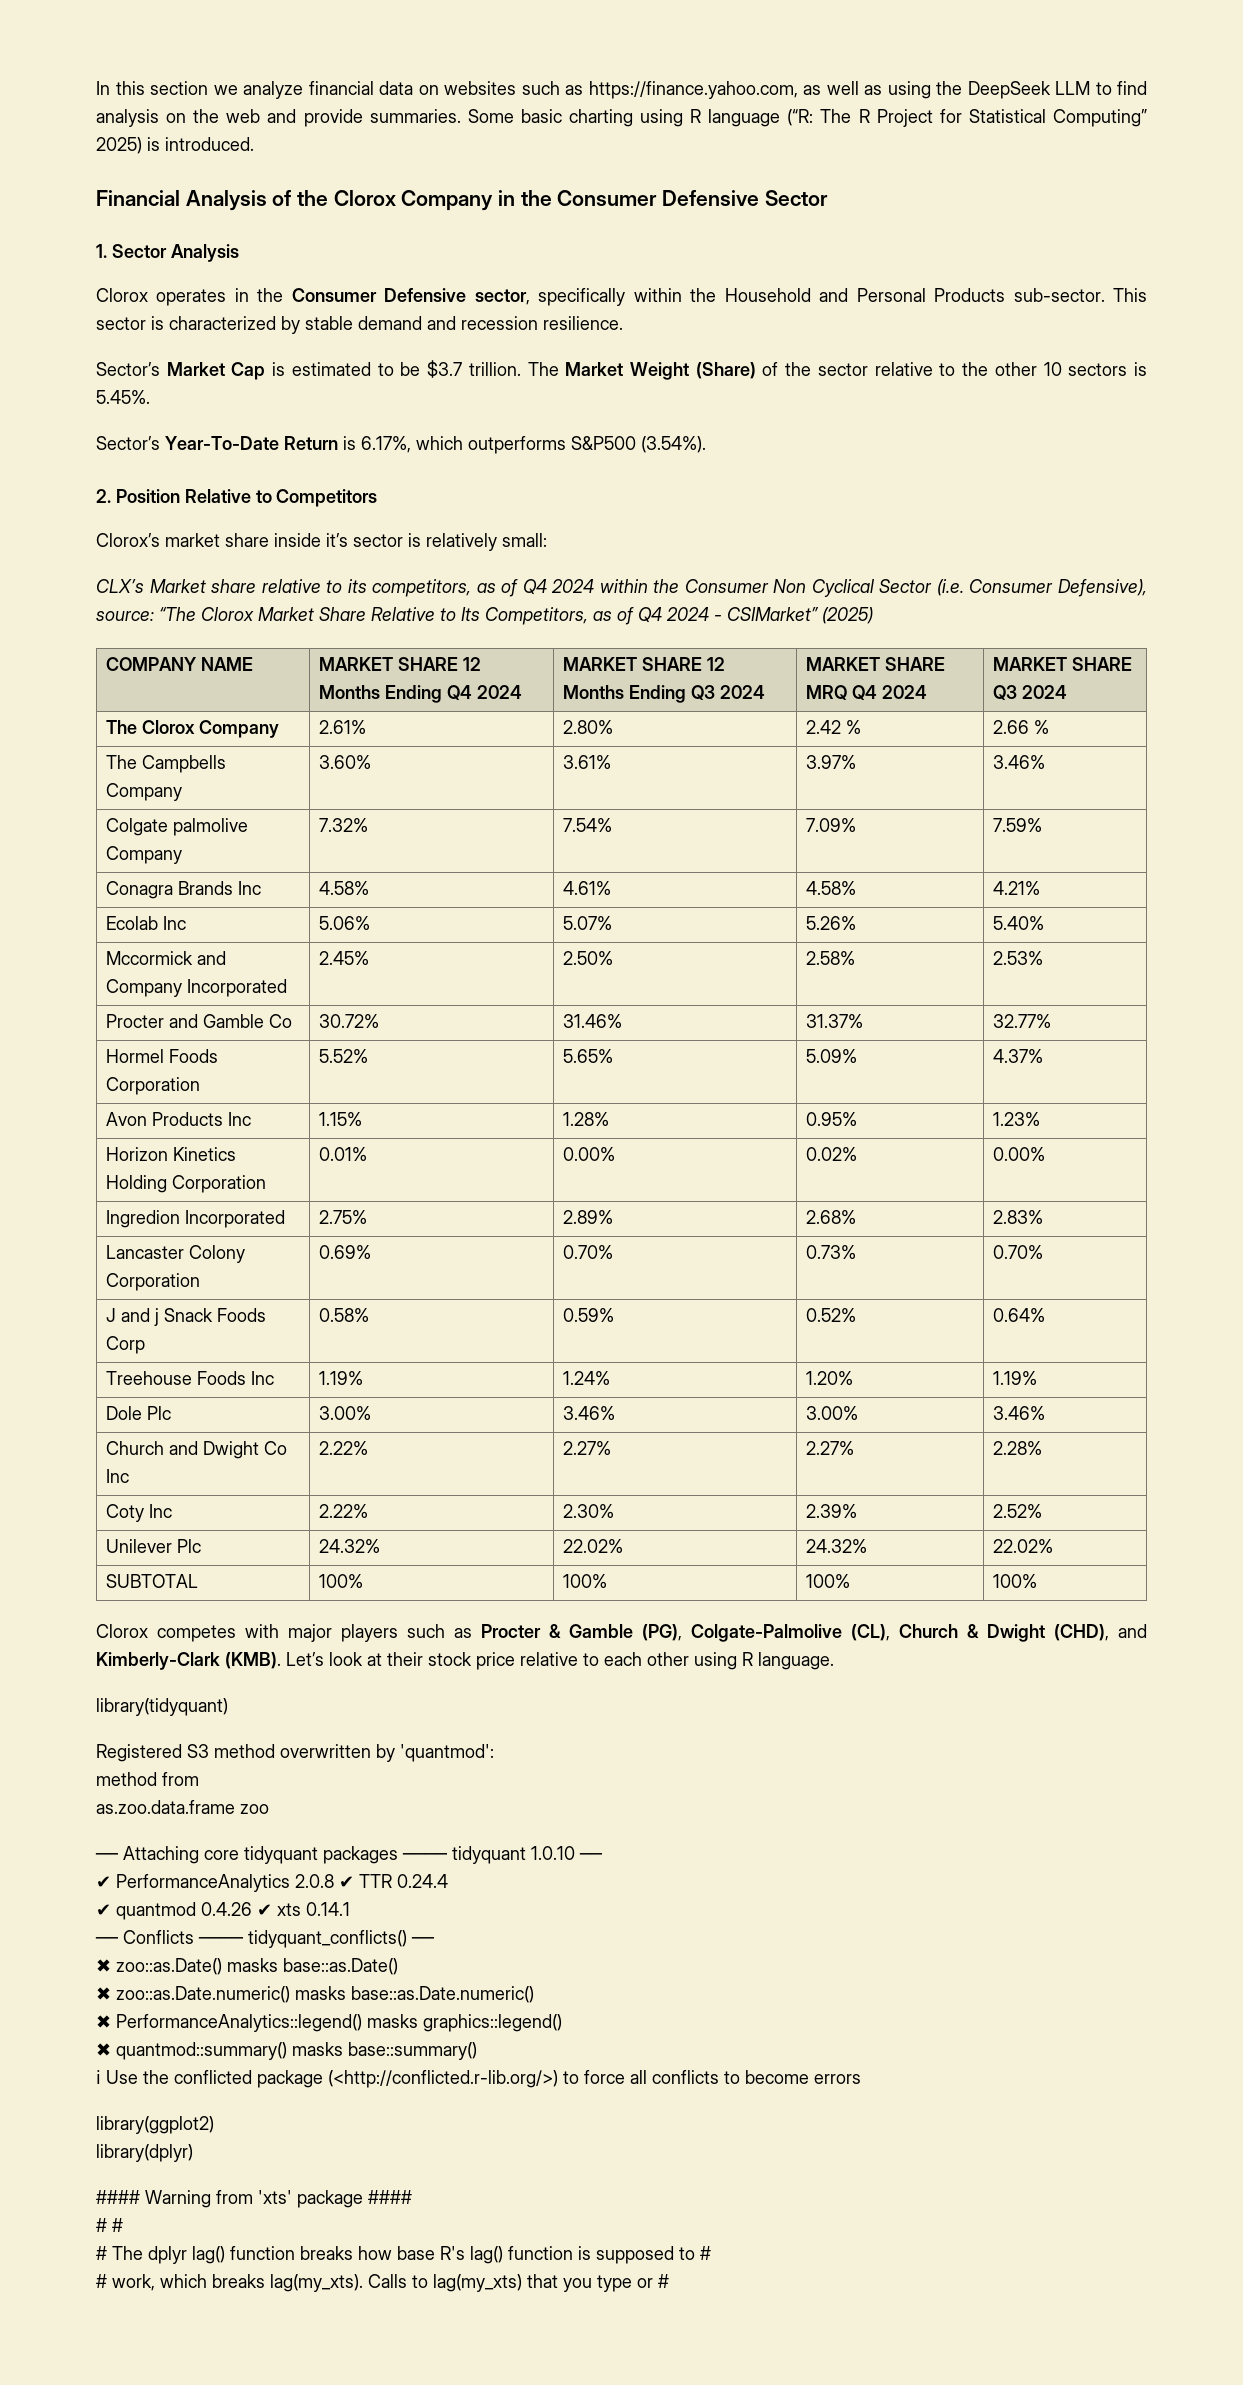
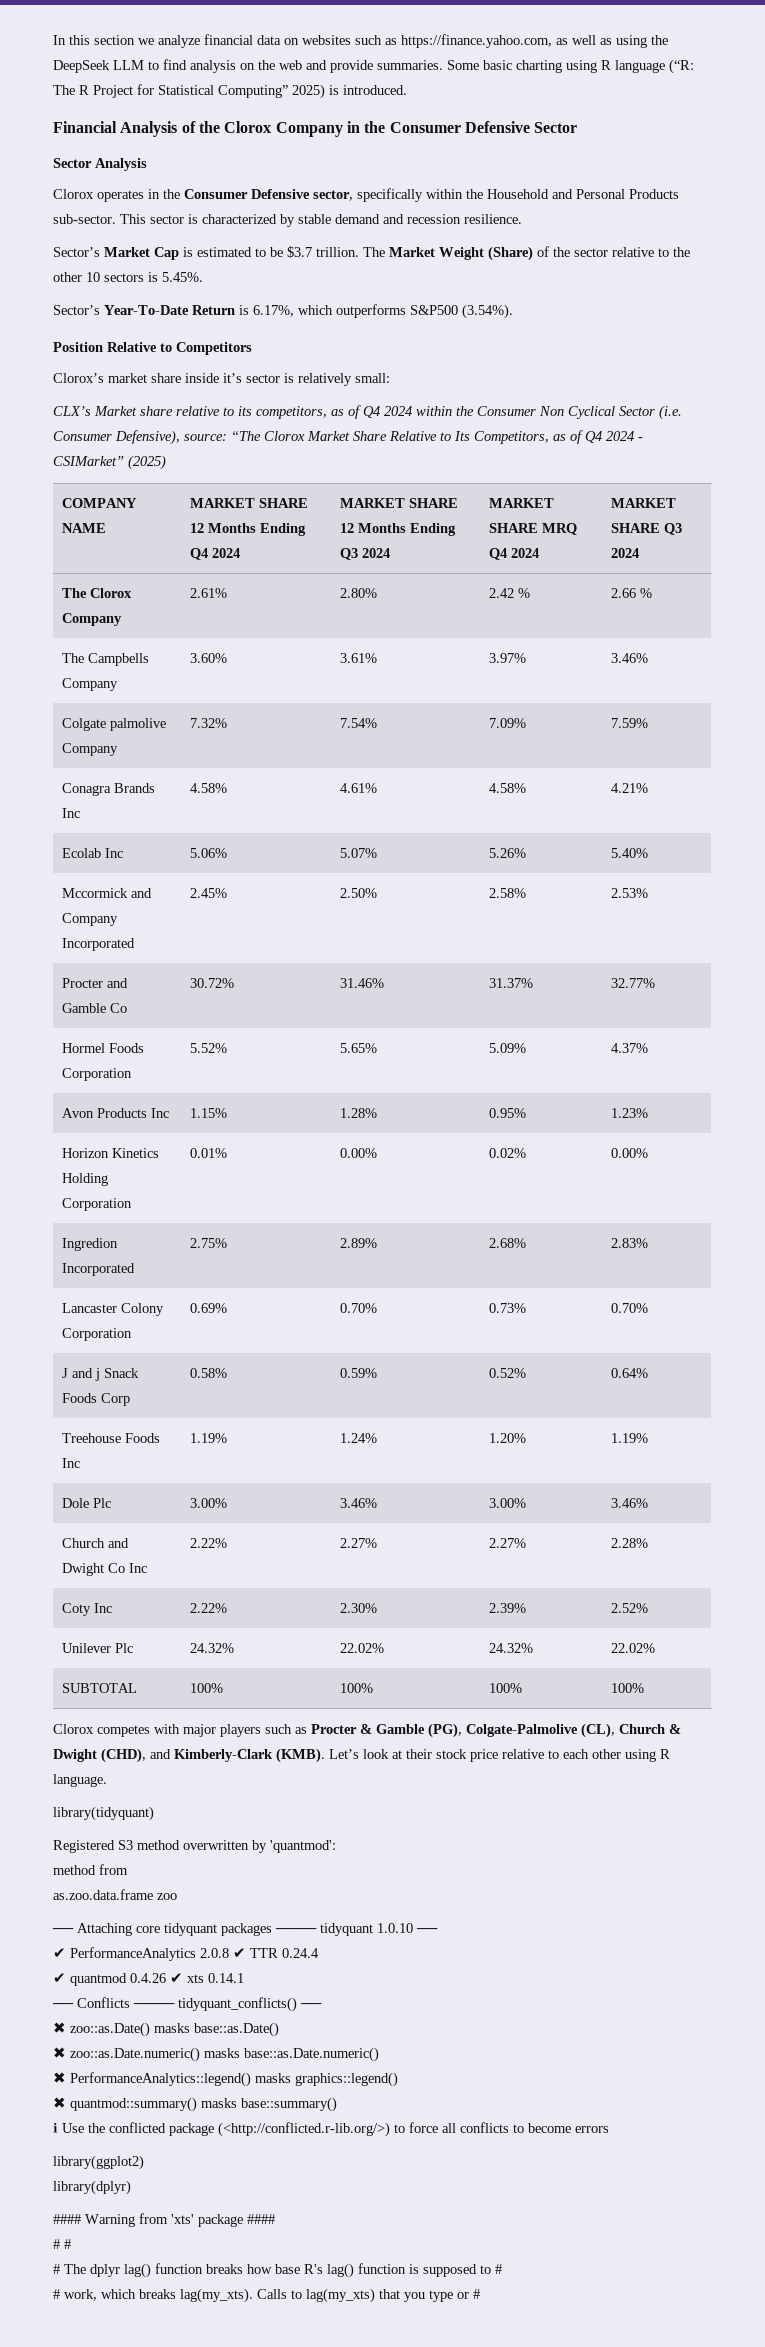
[96,244,107,258] 1. -> (578, 127) none
[96,489,111,503] 2. -> (513, 311) none

